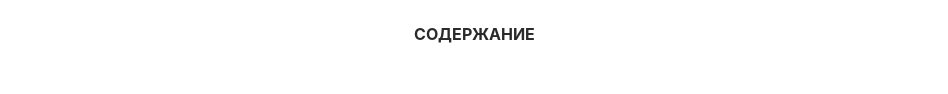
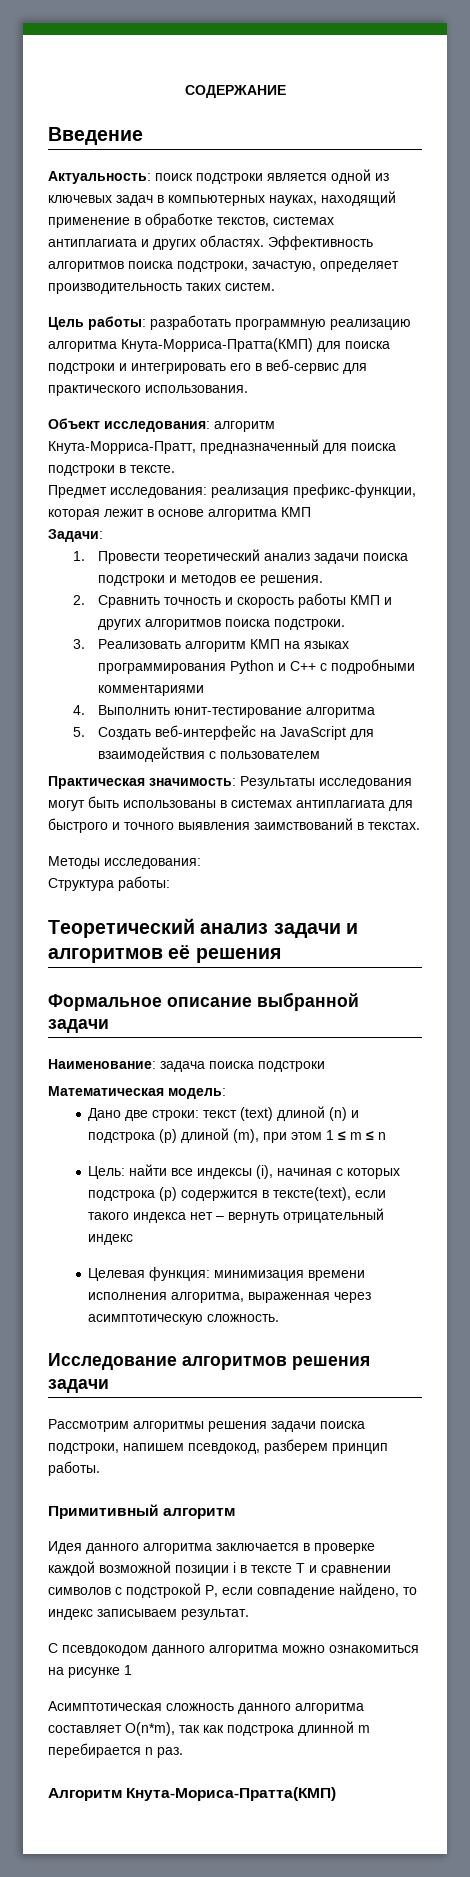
(535, 35) none -> [48,127,143,145] [48,169,389,184] [48,191,396,206] [48,213,334,228] [48,235,373,250] [48,261,399,272] [48,283,275,294] [48,315,411,330] [48,338,390,352] [48,359,367,374] [48,385,248,396] [48,418,275,432] [48,439,396,454] [48,465,175,476] [48,484,416,498] [48,507,311,520] [48,529,103,542] [72,549,408,564] [97,575,323,586] [72,593,392,608] [97,619,345,630] [72,639,349,652] [97,659,415,674] [97,685,204,696] [72,705,375,718] [72,725,374,740] [97,747,320,762] [48,776,412,789] [48,796,413,811] [48,818,420,833] [48,856,201,869] [48,876,170,891] [48,918,358,938] [48,945,281,963] [48,992,359,1011] [48,1019,109,1033] [48,1059,325,1072] [48,1086,226,1099] [88,1106,360,1121] [88,1128,387,1143] [88,1164,401,1179] [88,1187,387,1201] [88,1208,385,1223] [88,1234,134,1245] [88,1267,366,1281] [88,1292,372,1303] [88,1314,280,1325] [48,1353,370,1370] [48,1379,109,1393] [48,1419,365,1432] [48,1439,388,1454] [48,1461,100,1476] [48,1504,236,1519] [48,1541,375,1554] [48,1561,391,1576] [48,1583,417,1598] [48,1609,249,1620] [48,1643,419,1656] [48,1665,132,1678] [48,1701,364,1714] [48,1721,370,1736] [48,1743,183,1758] [48,1787,337,1801] // Введение // Актуальность: поиск подстроки является одной из ключевых задач в компьютерных науках, находящий применение в обработке текстов, системах антиплагиата и других областях. Эффективность алгоритмов поиска подстроки, зачастую, определяет производительность таких систем. // Цель работы: разработать программную реализацию алгоритма Кнута-Морриса-Пратта(КМП) для поиска подстроки и интегрировать его в веб-сервис для практического использования. // Объект исследования: алгоритм Кнута-Морриса-Пратт, предназначенный для поиска подстроки в тексте. // Предмет исследования: реализация префикс-функции, которая лежит в основе алгоритма КМП // Задачи: // 1. Провести теоретический анализ задачи поиска подстроки и методов ее решения. // 2. Сравнить точность и скорость работы КМП и других алгоритмов поиска подстроки. // 3. Реализовать алгоритм КМП на языках программирования Python и C++ с подробными комментариями // 4. Выполнить юнит-тестирование алгоритма // 5. Создать веб-интерфейс на JavaScript для взаимодействия с пользователем // Практическая значимость: Результаты исследования могут быть использованы в системах антиплагиата для быстрого и точного выявления заимствований в текстах. // Методы исследования: // Структура работы: // Теоретический анализ задачи и алгоритмов её решения // Формальное описание выбранной задачи // Наименование: задача поиска подстроки // Математическая модель: // Дано две строки: текст (text) длиной (n) и подстрока (p) длиной (m), при этом 1 ≤ m ≤ n // Цель: найти все индексы (i), начиная с которых подстрока (p) содержится в тексте(text), если такого индекса нет – вернуть отрицательный индекс // Целевая функция: минимизация времени исполнения алгоритма, выраженная через асимптотическую сложность. // Исследование алгоритмов решения задачи // Рассмотрим алгоритмы решения задачи поиска подстроки, напишем псевдокод, разберем принцип работы. // Примитивный алгоритм // Идея данного алгоритма заключается в проверке каждой возможной позиции i в тексте T и сравнении символов с подстрокой P, если совпадение найдено, то индекс записываем результат. // С псевдокодом данного алгоритма можно ознакомиться на рисунке 1 // Асимптотическая сложность данного алгоритма составляет O(n*m), так как подстрока длинной m перебирается n раз. // Алгоритм Кнута-Мориса-Пратта(КМП)

